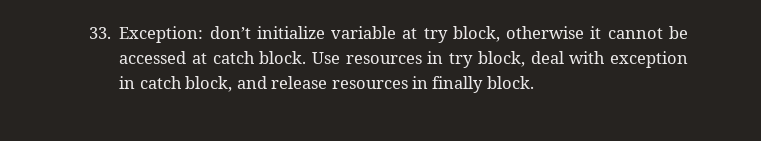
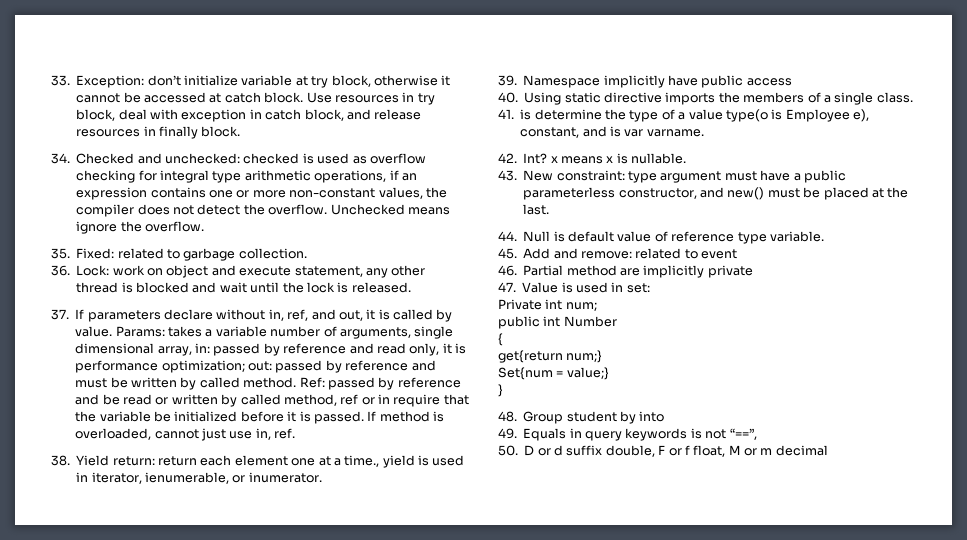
(534, 82) none -> [51,153,426,164] [76,170,417,183] [76,187,447,200] [76,204,450,217] [76,221,204,234] [51,248,307,261] [51,265,426,278] [76,282,411,293] [51,309,453,322] [75,326,454,339] [75,343,466,356] [75,360,436,373] [75,377,461,390] [75,394,469,407] [75,411,444,424] [75,428,296,441] [51,455,465,468] [76,472,322,484] [498,75,792,88] [498,92,913,105] [498,109,869,122] [520,126,704,138] [498,153,687,164] [498,170,846,183] [523,187,909,200] [523,204,550,215] [498,231,824,244] [498,248,738,259] [498,265,753,278] [498,282,650,293] [498,299,597,311] [498,316,617,329] [498,333,503,346] [498,350,603,363] [498,367,609,380] [498,384,503,397] [498,411,665,424] [498,428,757,441] [498,445,828,457] // 34. Checked and unchecked: checked is used as overflow checking for integral type arithmetic operations, if an expression contains one or more non-constant values, the compiler does not detect the overflow. Unchecked means ignore the overflow. // 35. Fixed: related to garbage collection. // 36. Lock: work on object and execute statement, any other thread is blocked and wait until the lock is released. // 37. If parameters declare without in, ref, and out, it is called by value. Params: takes a variable number of arguments, single dimensional array, in: passed by reference and read only, it is performance optimization; out: passed by reference and must be written by called method. Ref: passed by reference and be read or written by called method, ref or in require that the variable be initialized before it is passed. If method is overloaded, cannot just use in, ref. // 38. Yield return: return each element one at a time., yield is used in iterator, ienumerable, or inumerator. // 39. Namespace implicitly have public access // 40. Using static directive imports the members of a single class. // 41. is determine the type of a value type(o is Employee e), constant, and is var varname. // 42. Int? x means x is nullable. // 43. New constraint: type argument must have a public parameterless constructor, and new() must be placed at the last. // 44. Null is default value of reference type variable. // 45. Add and remove: related to event // 46. Partial method are implicitly private // 47. Value is used in set: // Private int num; // public int Number // { // get{return num;} // Set{num = value;} // } // 48. Group student by into // 49. Equals in query keywords is not “==”, // 50. D or d suffix double, F or f float, M or m decimal

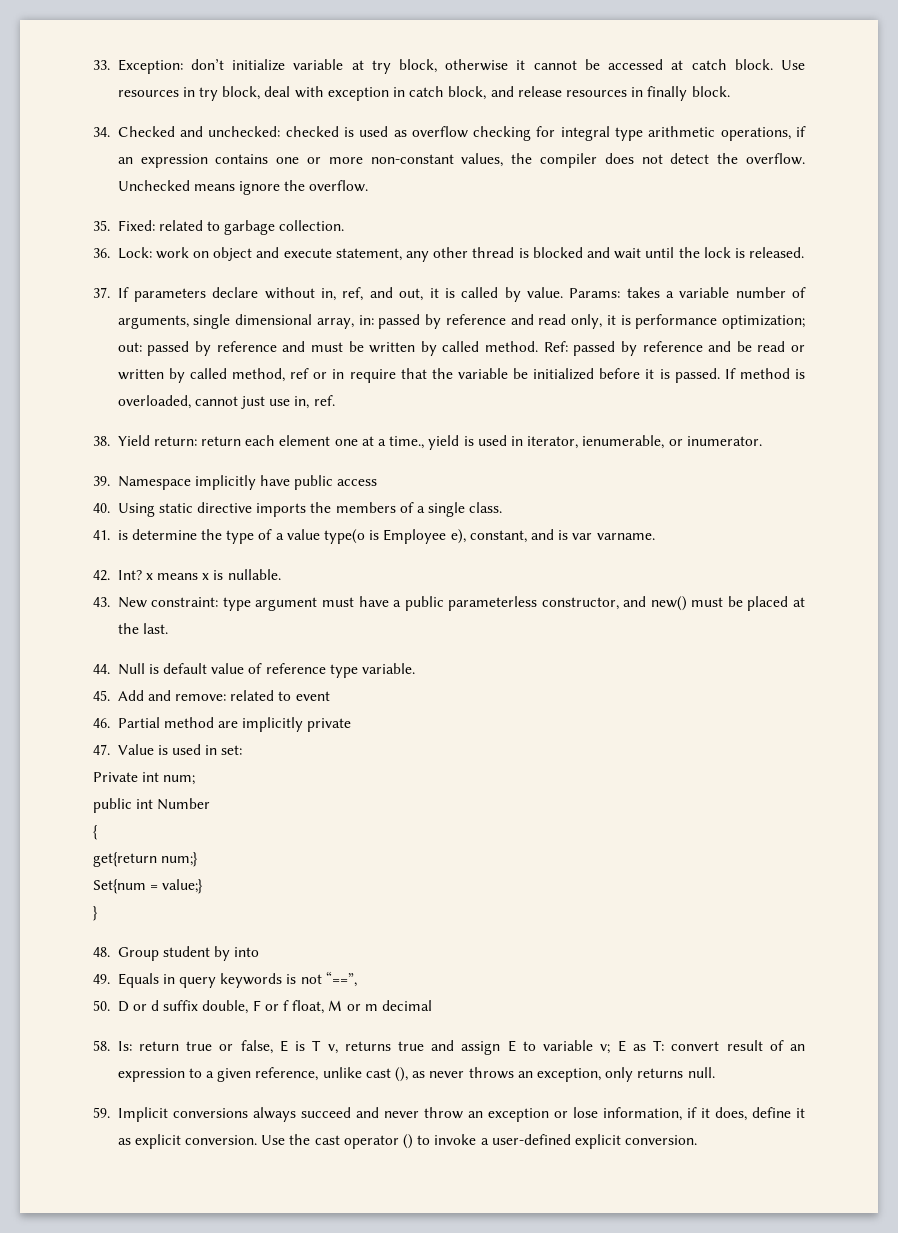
(828, 450) none -> [93,1040,806,1055] [117,1067,715,1082] [93,1107,805,1122] [117,1134,698,1149] // 58. Is: return true or false, E is T v, returns true and assign E to variable v; E as T: convert result of an expression to a given reference, unlike cast (), as never throws an exception, only returns null. // 59. Implicit conversions always succeed and never throw an exception or lose information, if it does, define it as explicit conversion. Use the cast operator () to invoke a user-defined explicit conversion.

